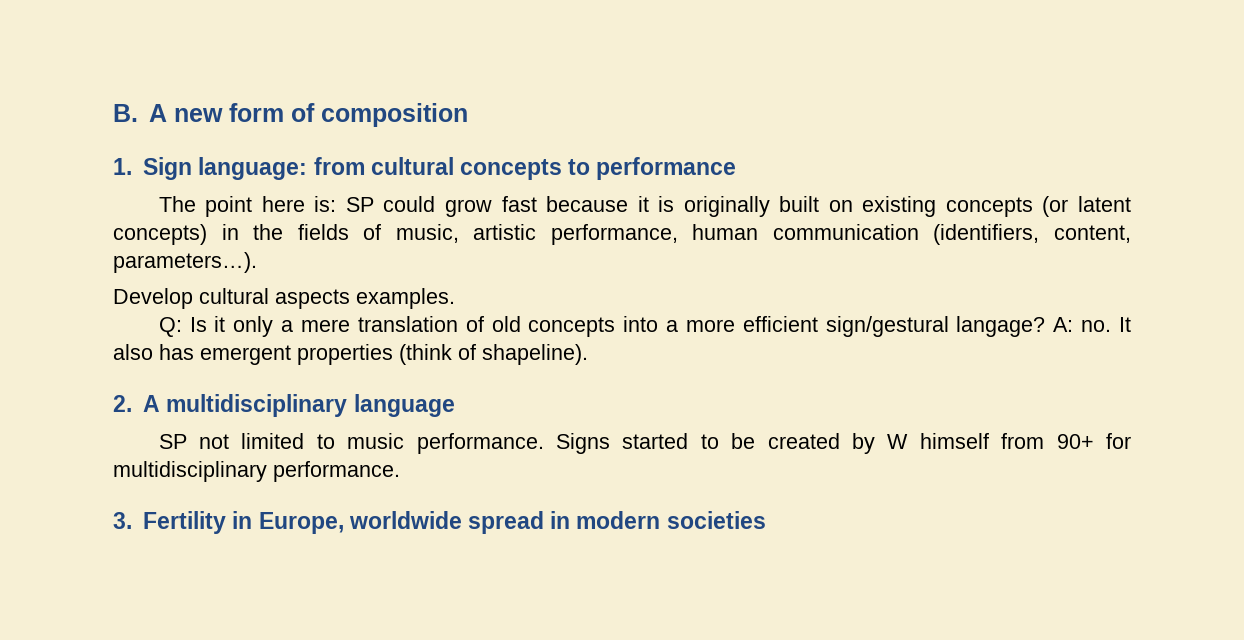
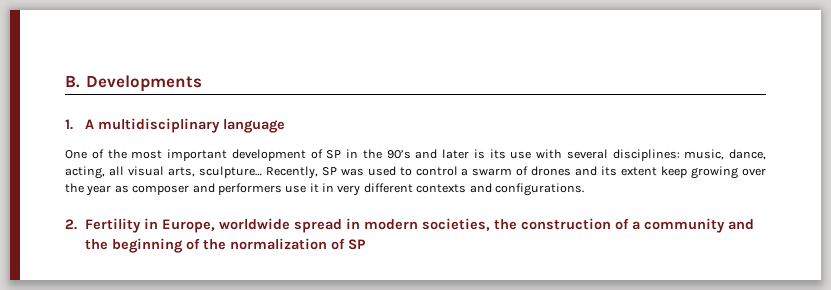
[148,103,468,127] [113,157,737,180] [158,196,1131,217] [113,224,1131,245] [113,252,257,273] [113,288,455,309] [158,316,1131,337] [113,344,588,365] [113,394,455,417] [158,433,1131,454] [113,461,400,482] [113,512,132,529] A new form of composition // 1. Sign language: from cultural concepts to performance // The point here is: SP could grow fast because it is originally built on existing concepts (or latent concepts) in the fields of music, artistic performance, human communication (identifiers, content, parameters…). // Develop cultural aspects examples. // Q: Is it only a mere translation of old concepts into a more efficient sign/gestural langage? A: no. It also has emergent properties (think of shapeline). // 2. A multidisciplinary language // SP not limited to music performance. Signs started to be created by W himself from 90+ for multidisciplinary performance. // 3. -> [86,75,203,92] [65,118,286,133] [65,149,766,161] [65,166,767,179] [65,183,584,196] [65,219,77,230] Developments // 1. A multidisciplinary language // One of the most important development of SP in the 90’s and later is its use with several disciplines: music, dance, acting, all visual arts, sculpture… Recently, SP was used to control a swarm of drones and its extent keep growing over the year as composer and performers use it in very different contexts and configurations. // 2.
[666,511,766,529] societies -> [422,218,755,233] [85,238,366,253] societies, the construction of a community and the beginning of the normalization of SP

